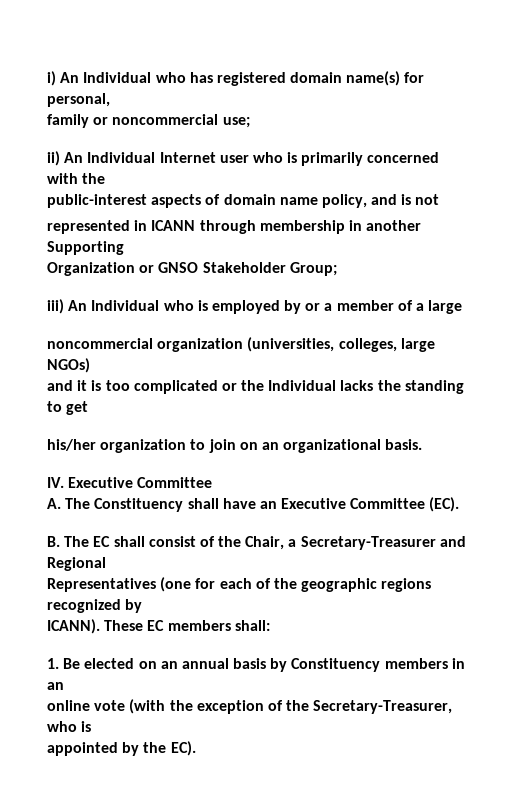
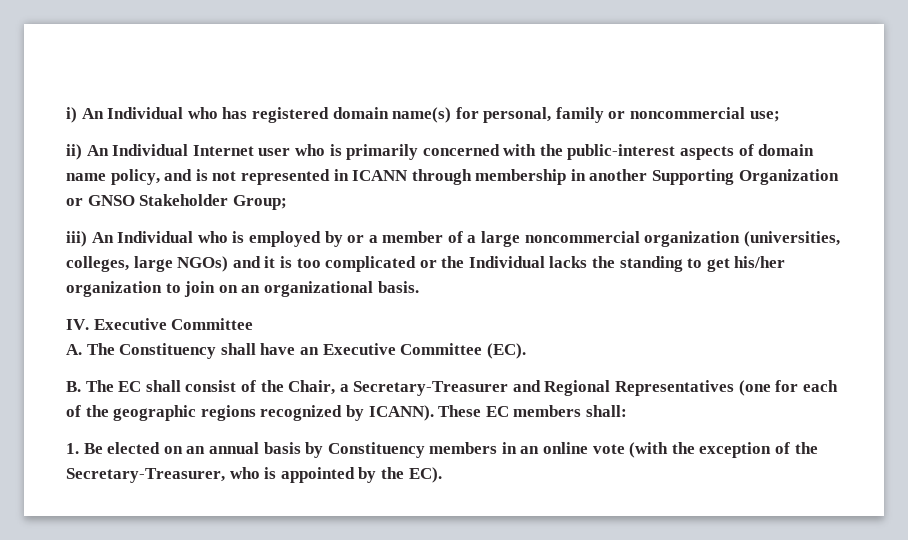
(110, 100) // -> (552, 115) none
(106, 178) // -> (563, 150) none
(440, 199) // -> (237, 176) none
(124, 248) // -> (735, 177) none
(463, 307) // -> (521, 239) none
(90, 365) // -> (229, 264) none
(89, 408) // -> (730, 265) none
(106, 564) // -> (611, 388) none
(143, 606) // -> (364, 413) none
(64, 686) // -> (540, 450) none
(92, 726) // -> (277, 473) none

